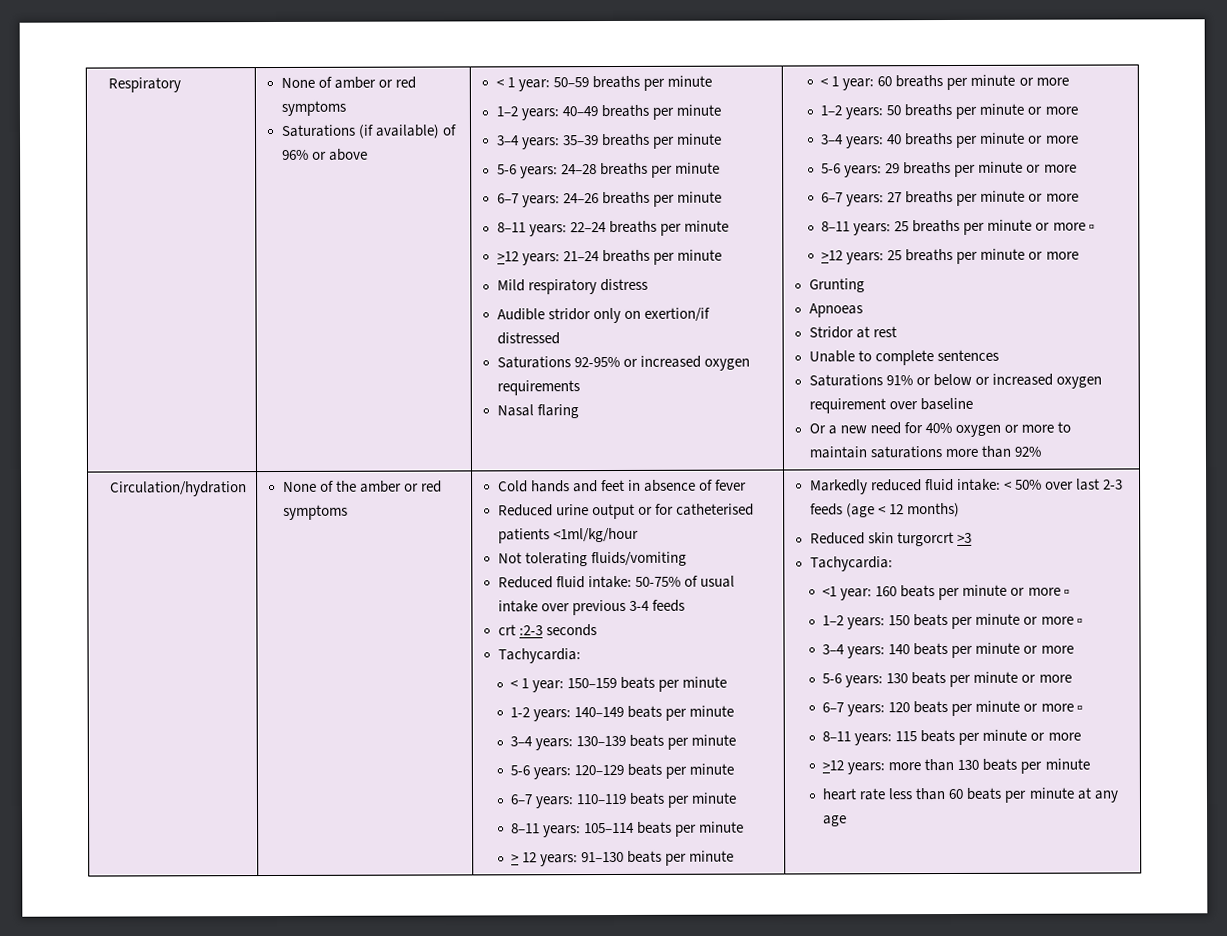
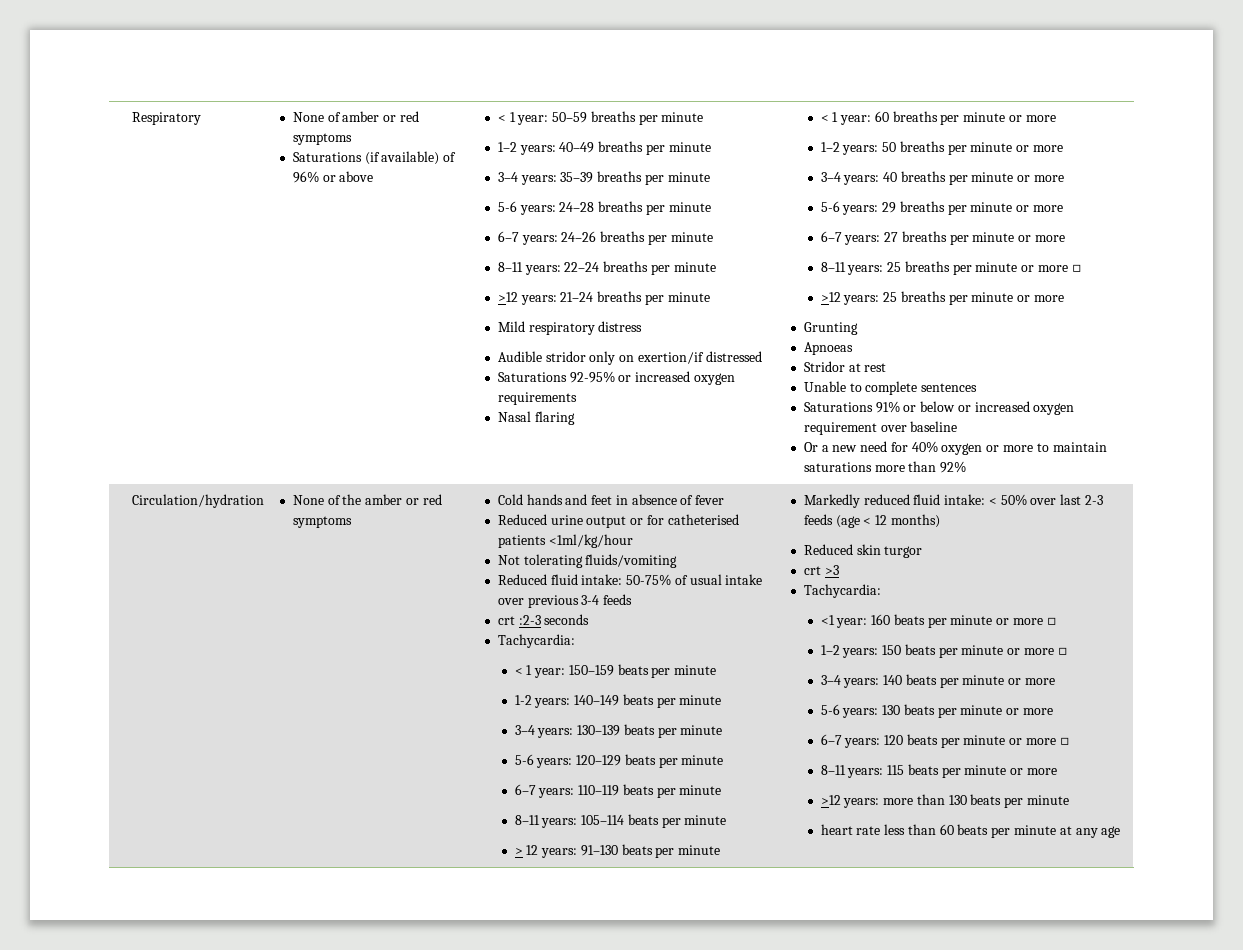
[896,531,954,547] turgorcrt -> [884,546,923,558] [803,566,821,575] turgor // crt

